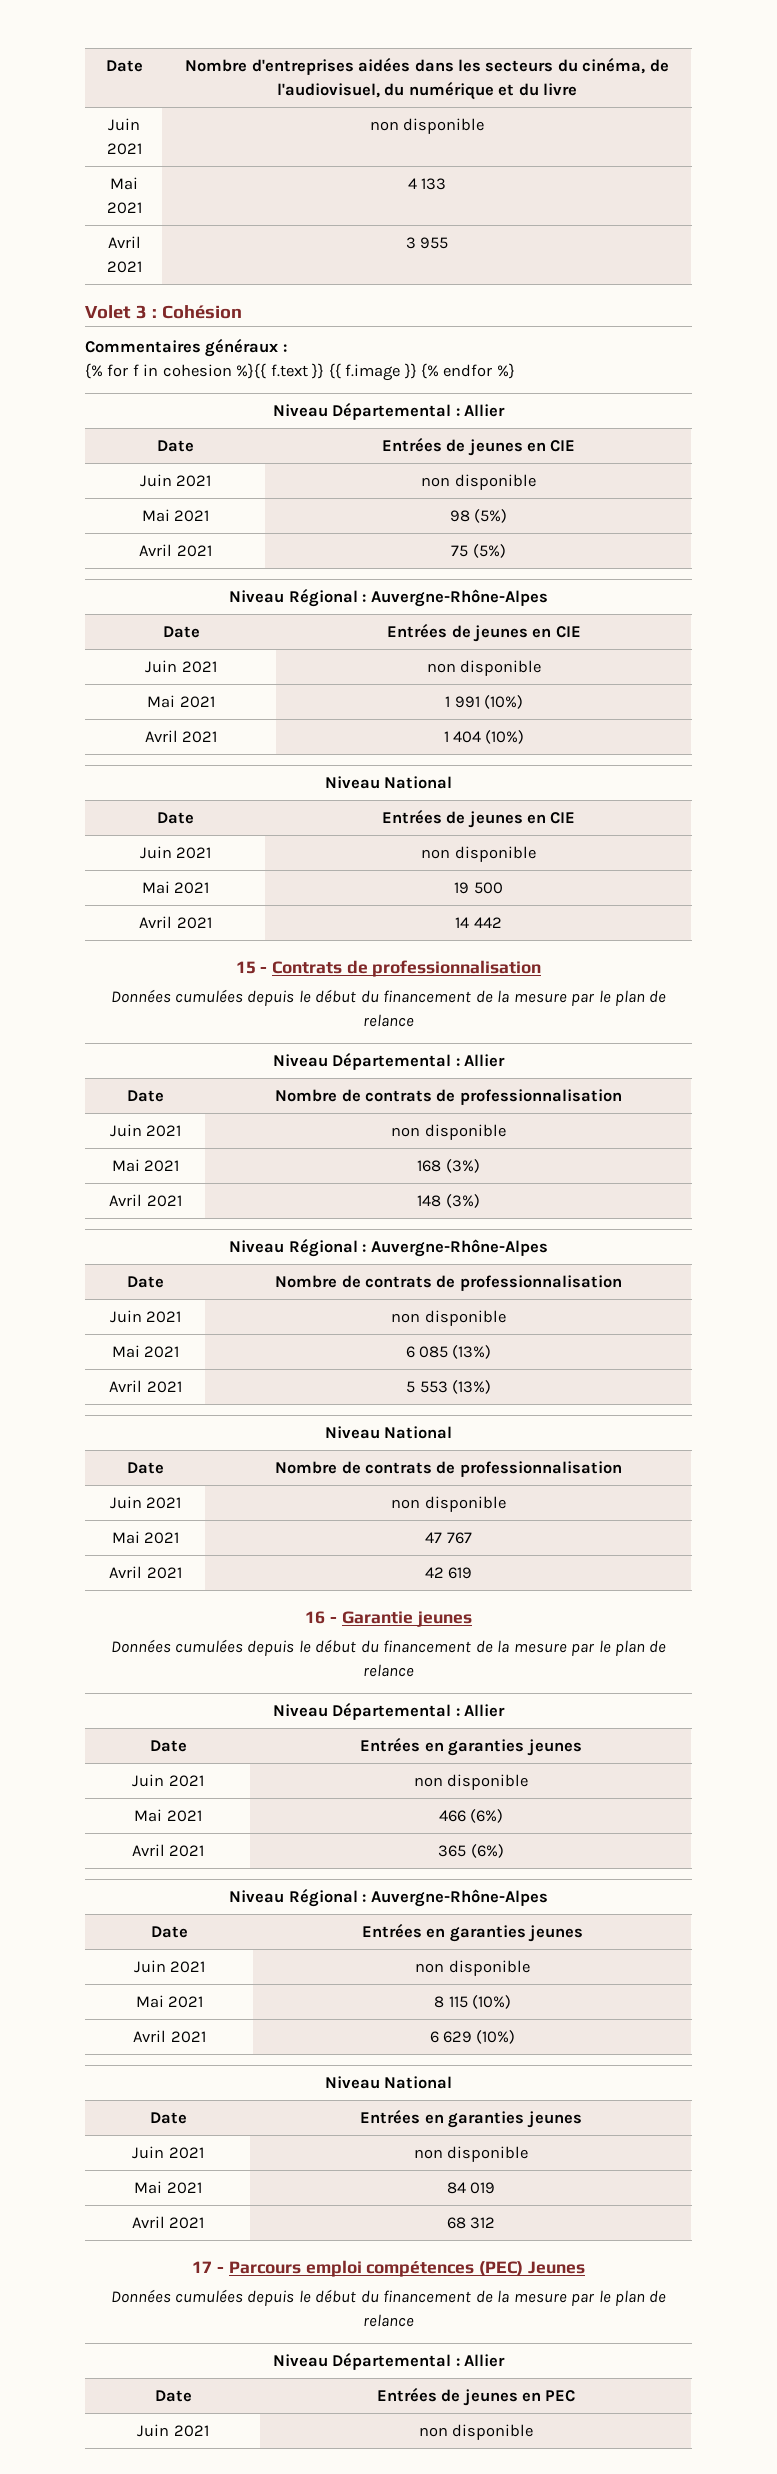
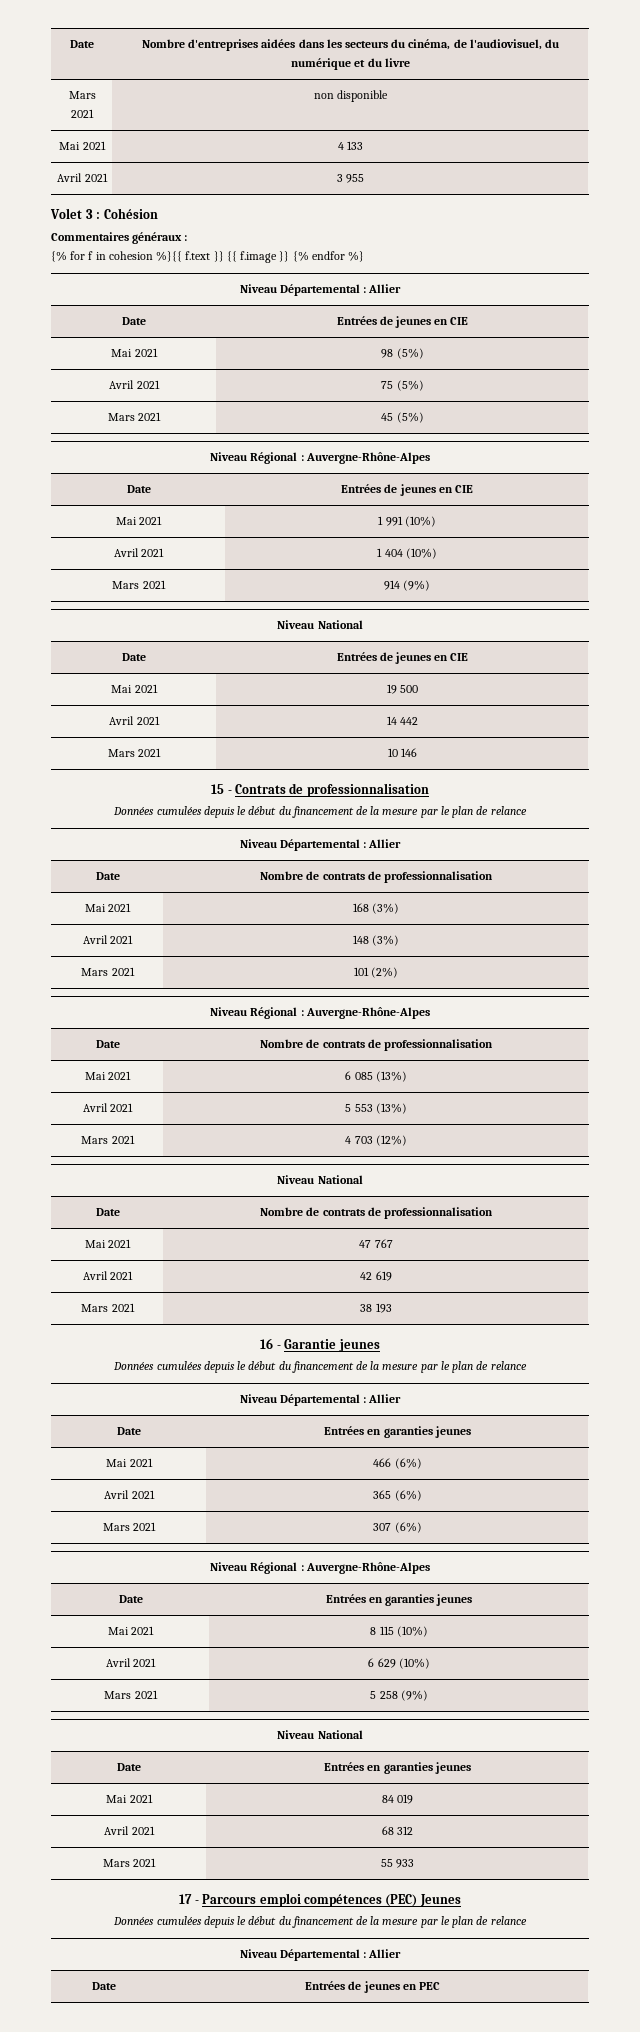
[108,118,140,131] Juin -> [68,91,96,99] Mars
[139,474,212,487] [421,474,536,490] // Juin 2021 | non disponible -> (469, 321) none
(506, 551) none -> [107,412,162,421] [381,412,424,423] // Mars 2021 | 45 (5%)
[145,660,217,673] [426,660,542,676] // Juin 2021 | non disponible -> (473, 489) none
(525, 737) none -> [112,580,166,589] [383,580,431,591] // Mars 2021 | 914 (9%)
[139,846,212,859] [421,846,536,862] // Juin 2021 | non disponible -> (469, 657) none
(502, 922) none -> [107,748,162,757] [387,748,418,757] // Mars 2021 | 10 146
[109,1124,182,1137] [391,1124,506,1140] // Juin 2021 | non disponible -> (493, 877) none
(480, 1201) none -> [81,967,135,976] [353,967,399,978] // Mars 2021 | 101 (2%)
[109,1310,182,1323] [391,1310,506,1326] // Juin 2021 | non disponible -> (493, 1045) none
(491, 1387) none -> [81,1135,135,1144] [345,1135,407,1146] // Mars 2021 | 4 703 (12%)
[109,1496,182,1509] [391,1496,506,1512] // Juin 2021 | non disponible -> (493, 1213) none
(473, 1573) none -> [81,1303,135,1312] [360,1303,392,1313] // Mars 2021 | 38 193
[132,1774,204,1787] [413,1774,529,1790] // Juin 2021 | non disponible -> (471, 1432) none
(504, 1851) none -> [102,1522,157,1531] [373,1522,422,1533] // Mars 2021 | 307 (6%)
[133,1960,206,1973] [415,1960,530,1976] // Juin 2021 | non disponible -> (473, 1600) none
(516, 2037) none -> [104,1690,158,1699] [370,1690,428,1701] // Mars 2021 | 5 258 (9%)
[132,2146,204,2159] [413,2146,529,2162] // Juin 2021 | non disponible -> (471, 1768) none
(496, 2223) none -> [102,1858,157,1867] [380,1859,415,1868] // Mars 2021 | 55 933
[137,2424,209,2437] [418,2424,534,2440] // Juin 2021 | non disponible -> (440, 1986) none

